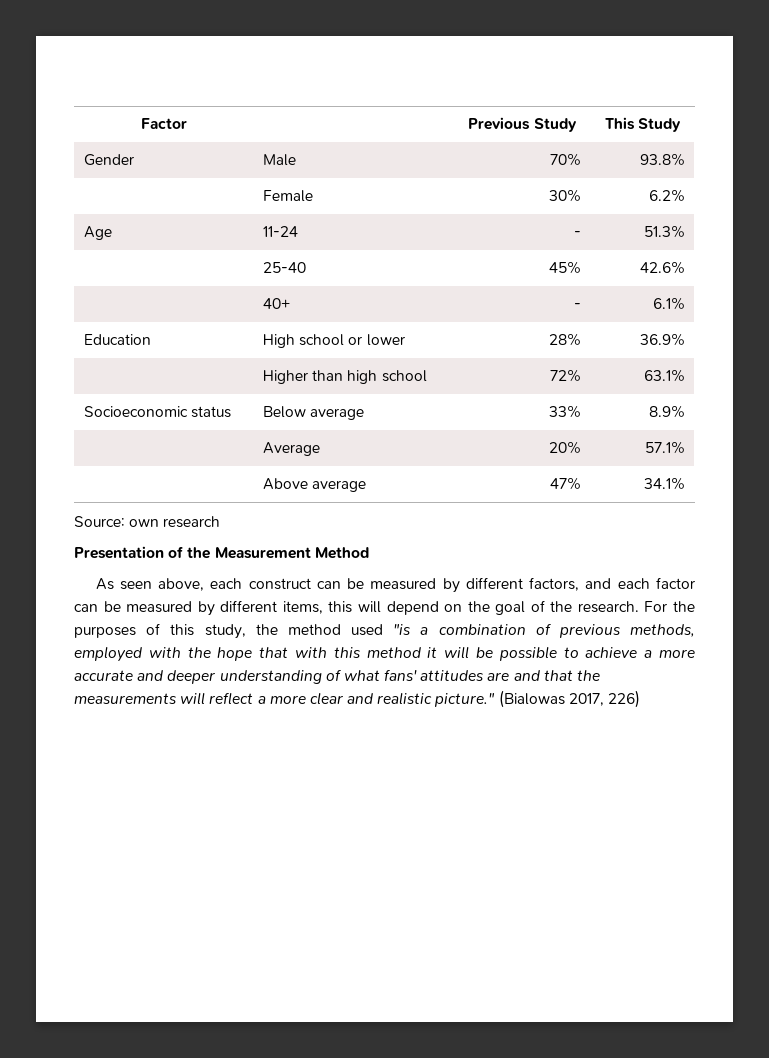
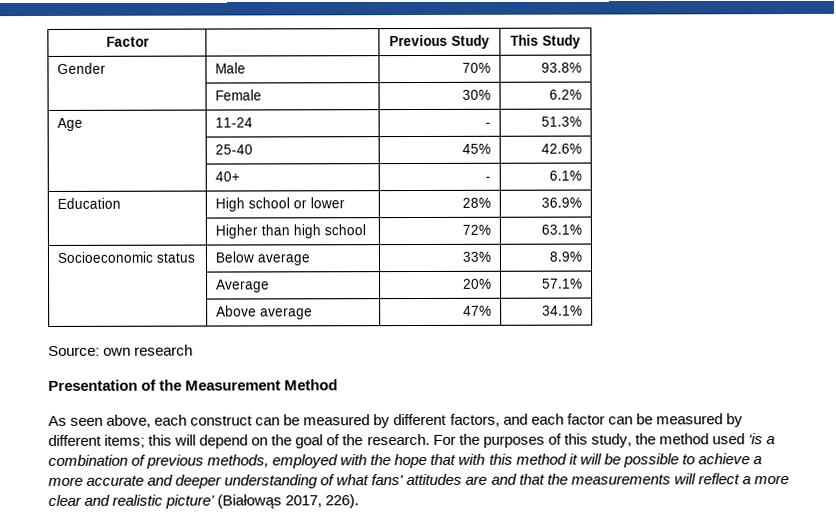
[282,601,323,614] items, -> [104,434,146,448] items;
[393,624,412,635] "is -> [747,433,763,445] ‘is
[434,690,641,708] picture." (Bialowas 2017, 226) -> [165,494,360,509] picture’ (Białowąs 2017, 226).

